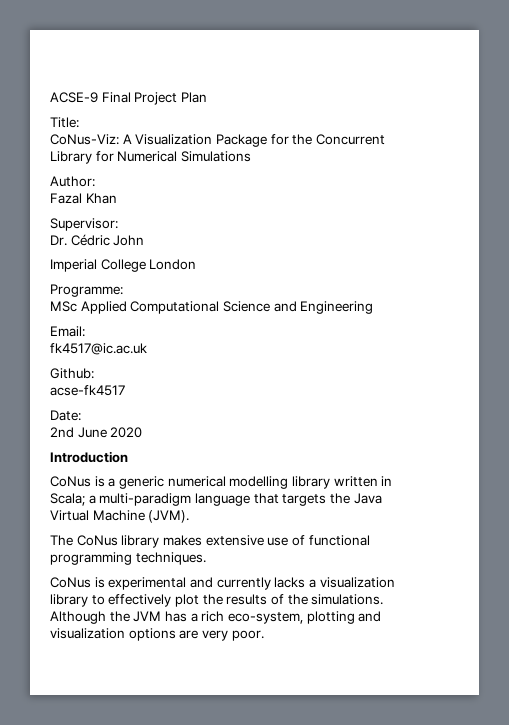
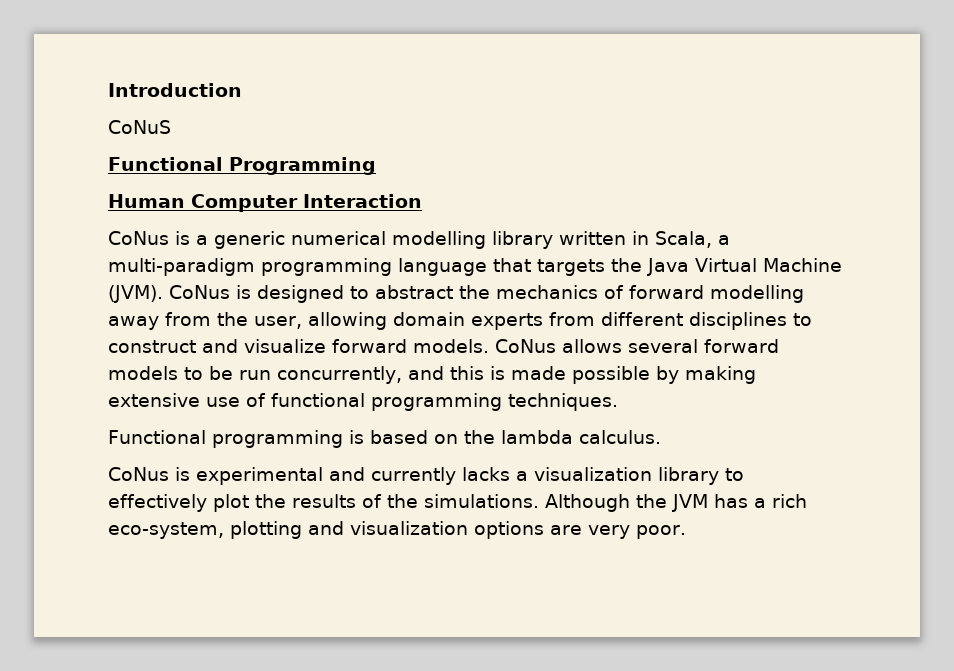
[50,92,207,105] [50,117,79,128] [50,134,385,147] [50,151,251,164] [50,176,95,187] [50,193,117,204] [50,218,118,231] [50,234,145,246] [50,259,197,272] [50,284,123,297] [50,301,374,314] [50,326,85,337] [50,343,147,355] [50,368,94,379] [50,385,125,396] [50,410,81,421] [50,427,143,438] [50,451,128,463] ACSE-9 Final Project Plan // Title: // CoNus-Viz: A Visualization Package for the Concurrent Library for Numerical Simulations // Author: // Fazal Khan // Supervisor: // Dr. Cédric John // Imperial College London // Programme: // MSc Applied Computational Science and Engineering // Email: // fk4517@ic.ac.uk // Github: // acse-fk4517 // Date: // 2nd June 2020 // Introduction -> [108,83,242,97] [108,120,171,134] [108,157,376,175] [108,194,422,212] Introduction // CoNuS // Functional Programming // Human Computer Interaction
[50,493,85,506] Scala; -> [655,231,712,248] Scala,
(192, 499) none -> [261,258,392,276] programming
[50,535,202,548] // The CoNus library makes -> [169,285,804,303] [108,312,812,330] [108,339,779,353] [108,366,756,384] CoNus is designed to abstract the mechanics of forward modelling away from the user, allowing domain experts from different disciplines to construct and visualize forward models. CoNus allows several forward models to be run concurrently, and this is made possible by making
(206, 558) none -> [108,430,661,448] // Functional programming is based on the lambda calculus.

